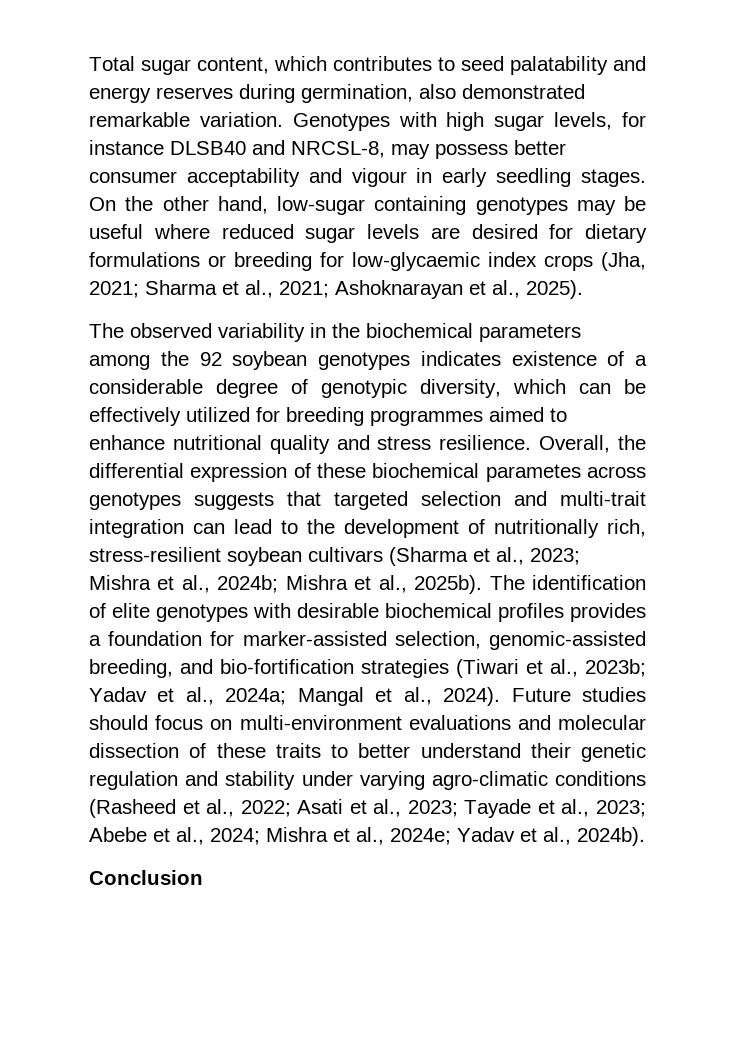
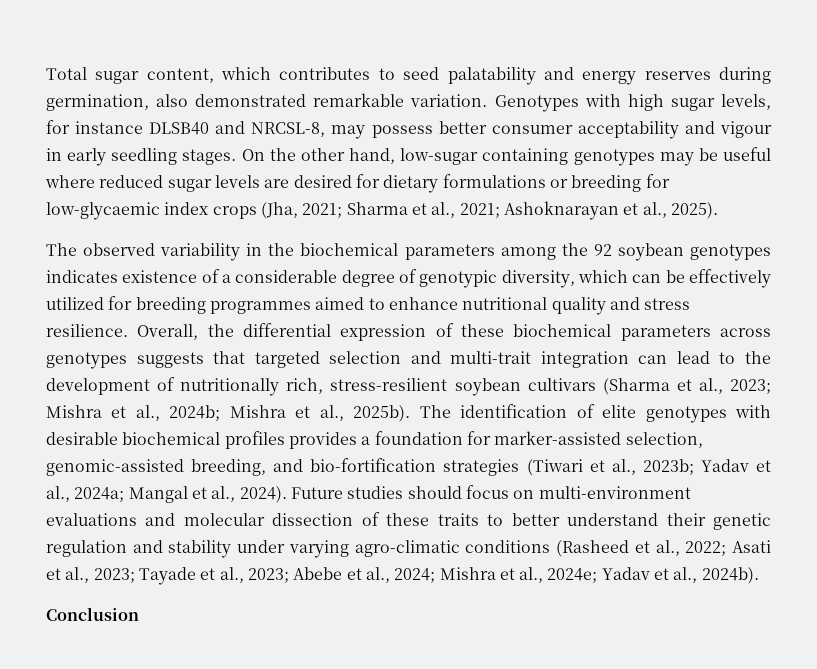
[485,464,581,482] parametes -> [620,325,711,341] parameters

